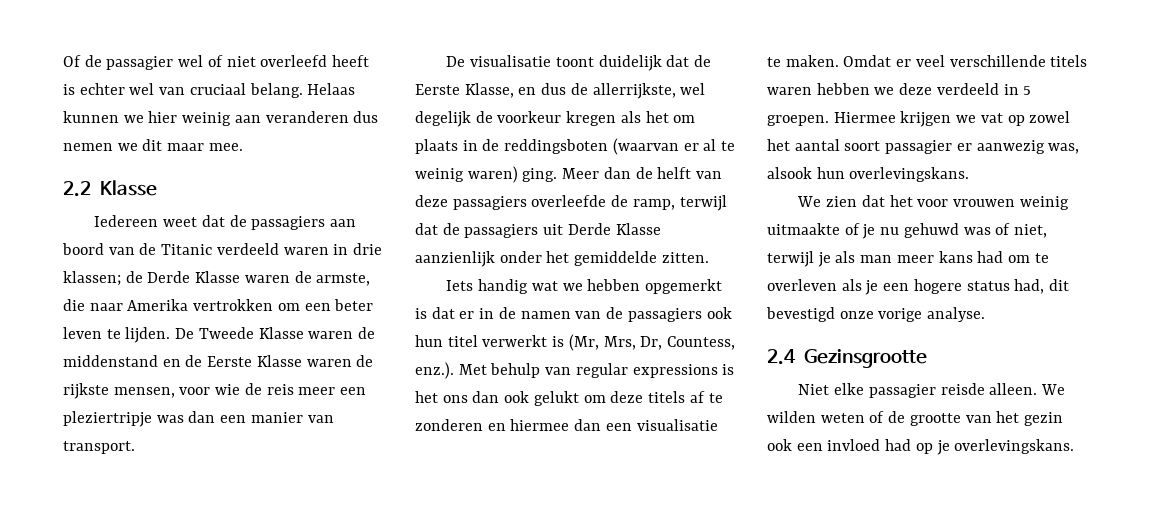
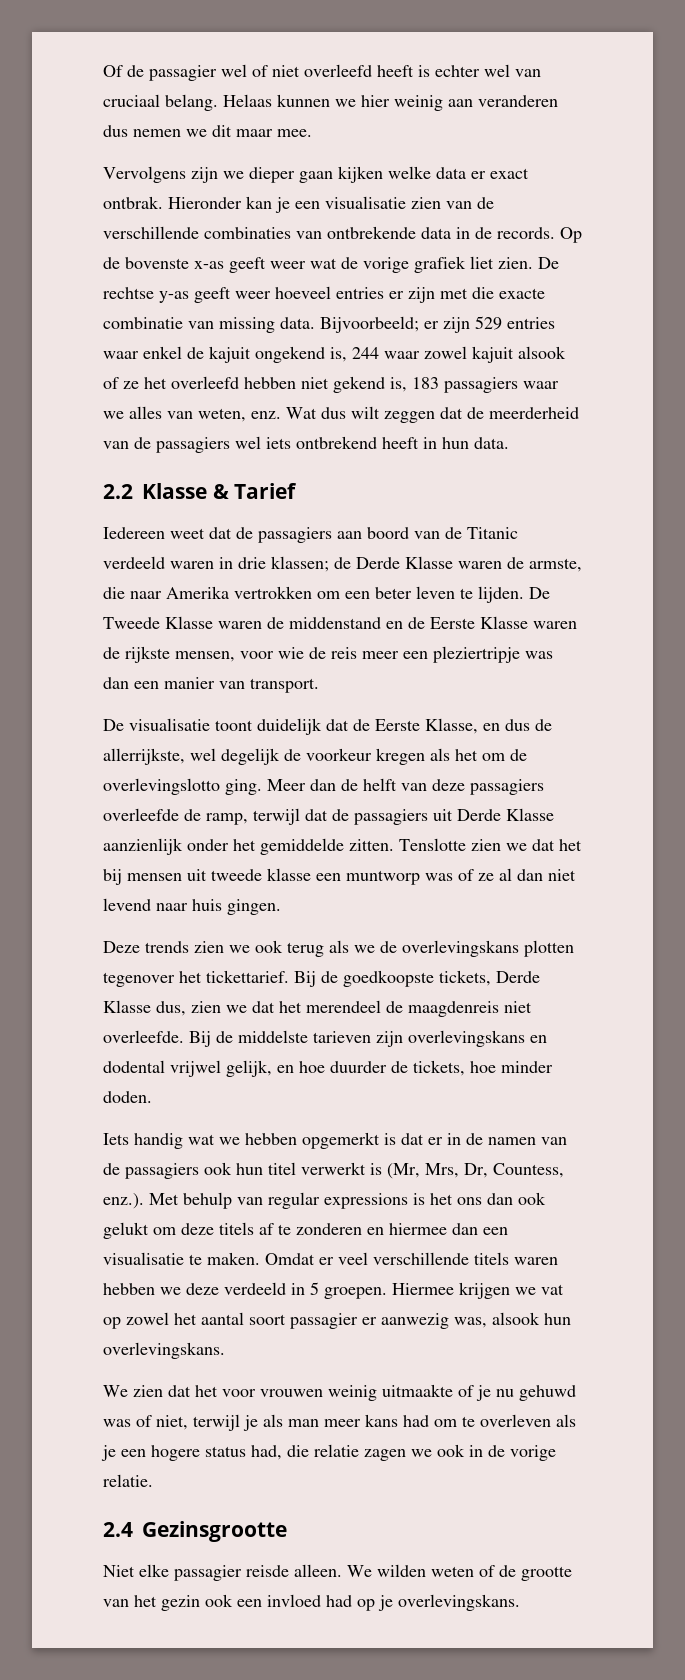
(243, 147) none -> [103,166,529,183] [103,196,494,213] [103,226,582,243] [103,256,559,273] [103,286,545,303] [103,316,555,333] [103,346,566,363] [103,376,559,393] [103,406,579,423] [103,436,509,453] // Vervolgens zijn we dieper gaan kijken welke data er exact ontbrak. Hieronder kan je een visualisatie zien van de verschillende combinaties van ontbrekende data in de records. Op de bovenste x-as geeft weer wat de vorige grafiek liet zien. De rechtse y-as geeft weer hoeveel entries er zijn met die exacte combinatie van missing data. Bijvoorbeeld; er zijn 529 entries waar enkel de kajuit ongekend is, 244 waar zowel kajuit alsook of ze het overleefd hebben niet gekend is, 183 passagiers waar we alles van weten, enz. Wat dus wilt zeggen dat de meerderheid van de passagiers wel iets ontbrekend heeft in hun data.
(157, 188) none -> [212,483,298,499] & Tarief
[415,138,736,155] [415,166,518,183] plaats in de reddingsboten (waarvan er al te weinig waren) -> [510,749,527,761] [103,778,220,795] de overlevingslotto
(709, 257) none -> [399,838,582,851] [103,868,576,885] [103,898,281,915] [103,940,574,957] [103,970,540,987] [103,1000,532,1017] [103,1030,547,1047] [103,1060,553,1077] [103,1091,152,1103] Tenslotte zien we dat het bij mensen uit tweede klasse een muntworp was of ze al dan niet levend naar huis gingen. // Deze trends zien we ook terug als we de overlevingskans plotten tegenover het tickettarief. Bij de goedkoopste tickets, Derde Klasse dus, zien we dat het merendeel de maagdenreis niet overleefde. Bij de middelste tarieven zijn overlevingskans en dodental vrijwel gelijk, en hoe duurder de tickets, hoe minder doden.
[1049,279,1070,291] [766,307,986,322] dit bevestigd onze vorige analyse. -> [287,1444,556,1461] [103,1474,153,1487] die relatie zagen we ook in de vorige relatie.

